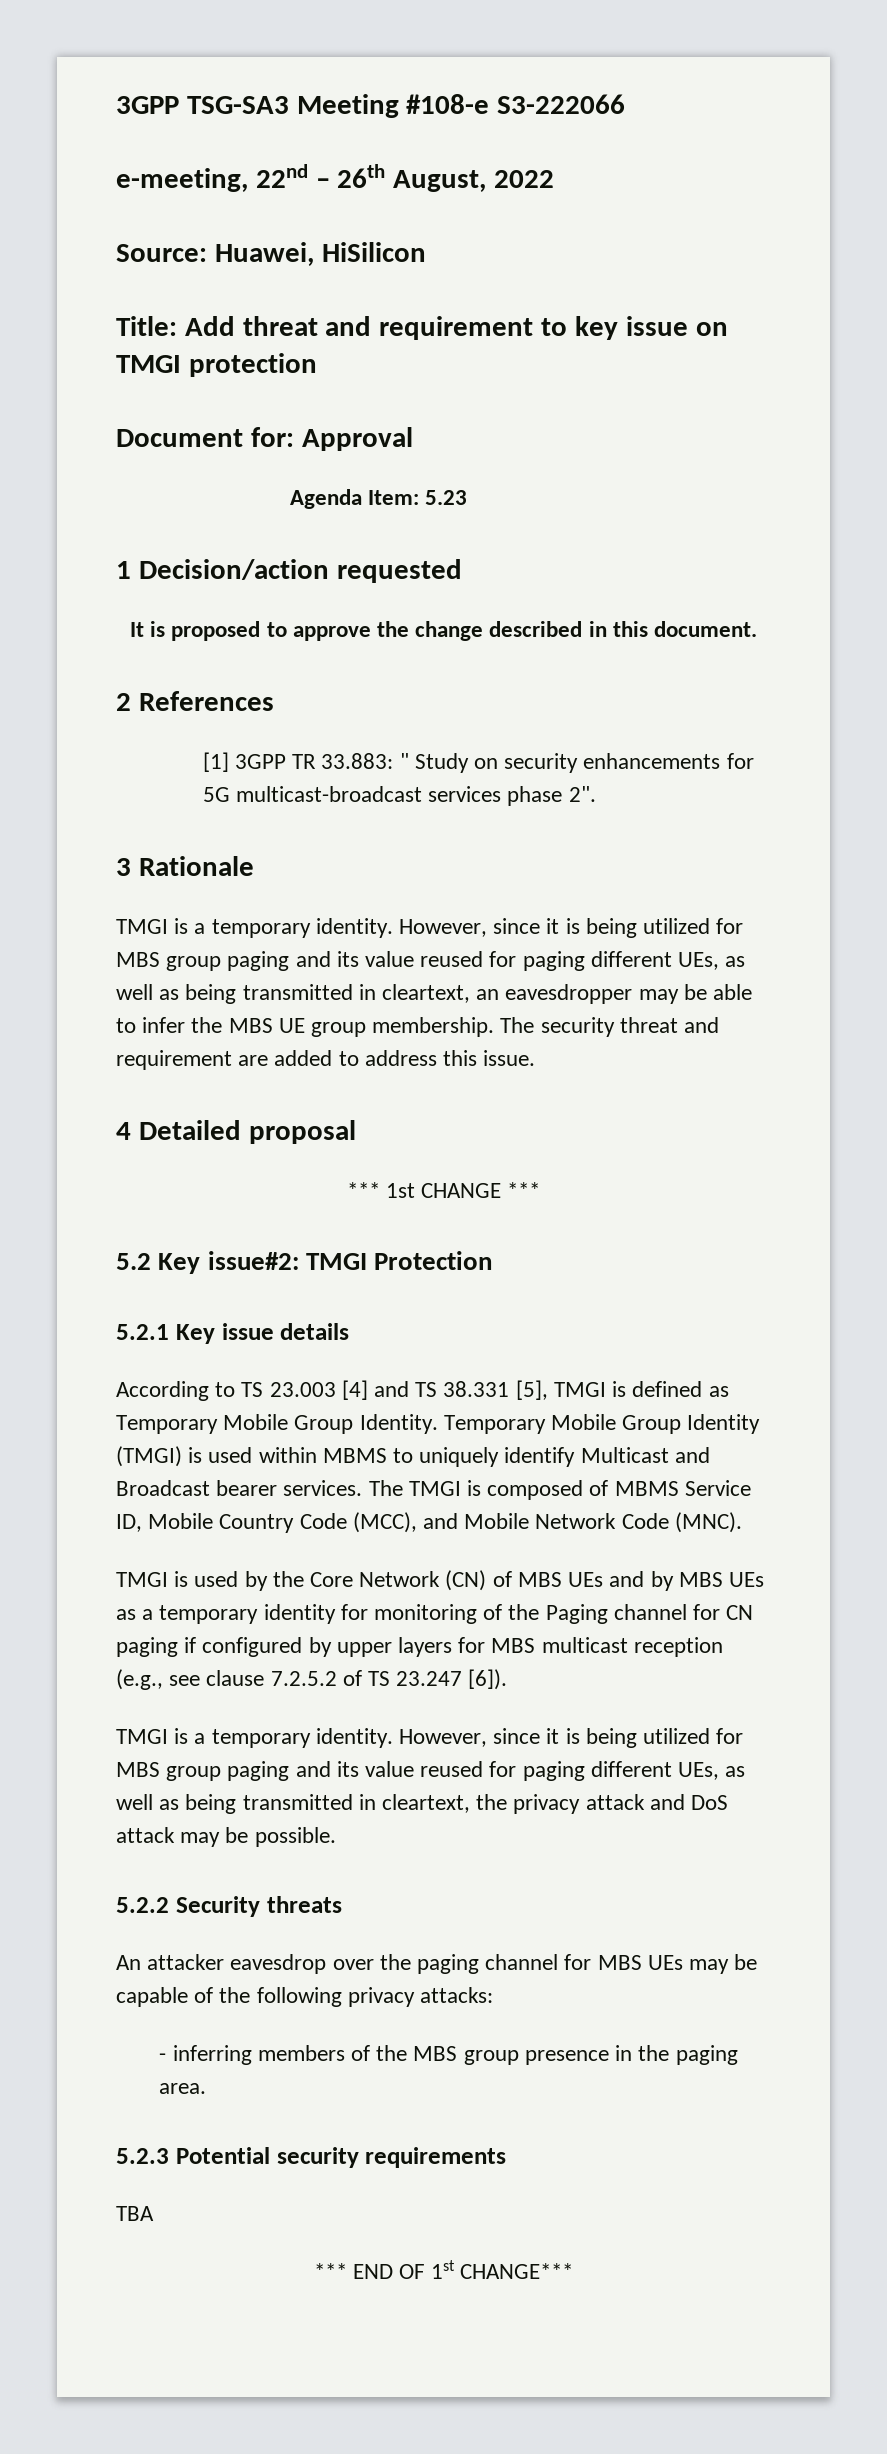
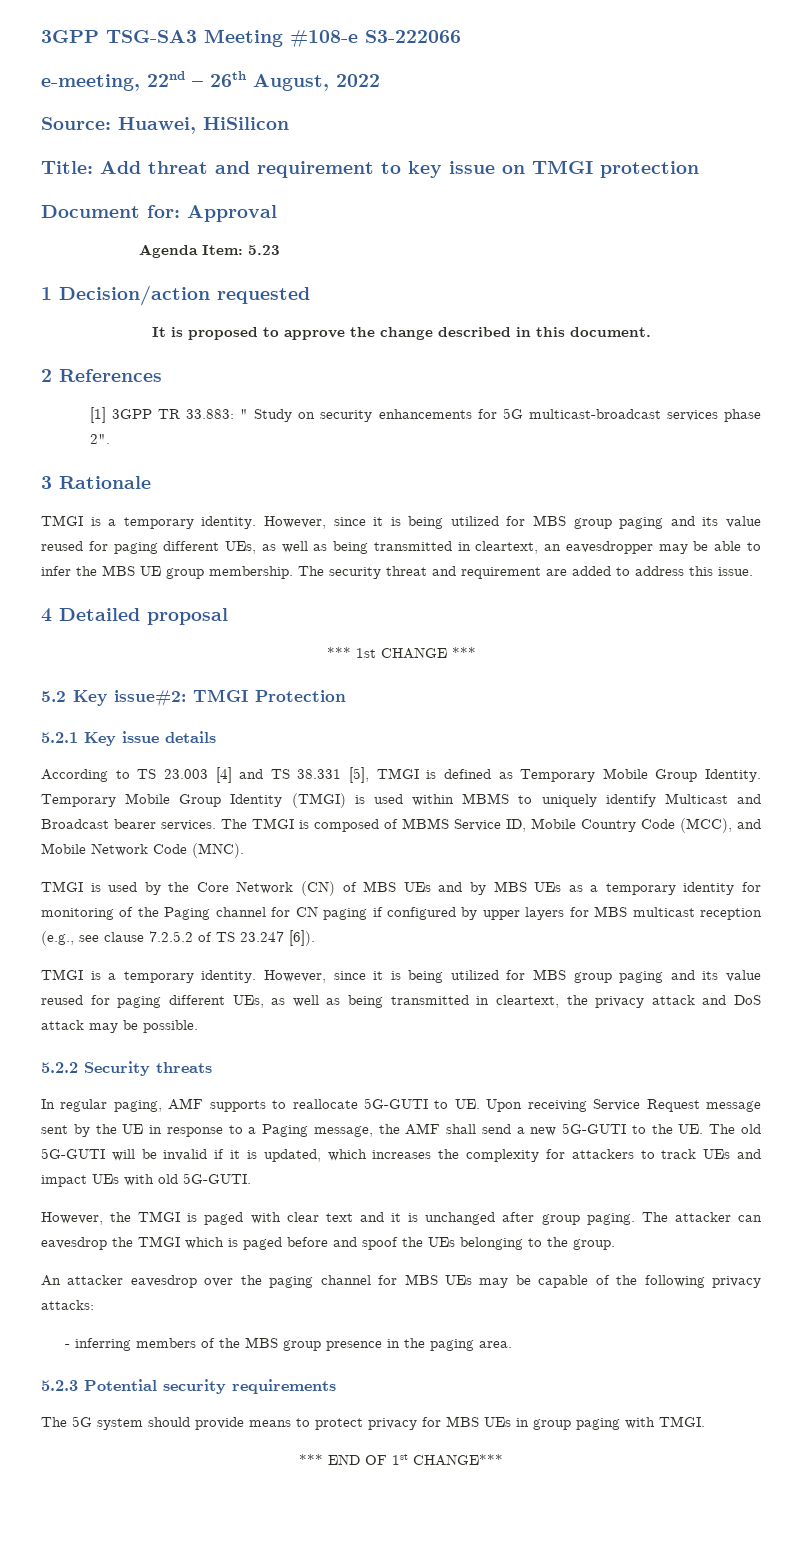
(342, 1904) none -> [41,1098,762,1112] [41,1123,762,1137] [41,1148,762,1162] [41,1173,251,1187] [41,1211,763,1225] [41,1236,615,1250] // In regular paging, AMF supports to reallocate 5G-GUTI to UE. Upon receiving Service Request message sent by the UE in response to a Paging message, the AMF shall send a new 5G-GUTI to the UE. The old 5G-GUTI will be invalid if it is updated, which increases the complexity for attackers to track UEs and impact UEs with old 5G-GUTI. // However, the TMGI is paged with clear text and it is unchanged after group paging. The attacker can eavesdrop the TMGI which is paged before and spoof the UEs belonging to the group.
[116,2206,154,2221] TBA -> [41,1416,705,1430] The 5G system should provide means to protect privacy for MBS UEs in group paging with TMGI.

